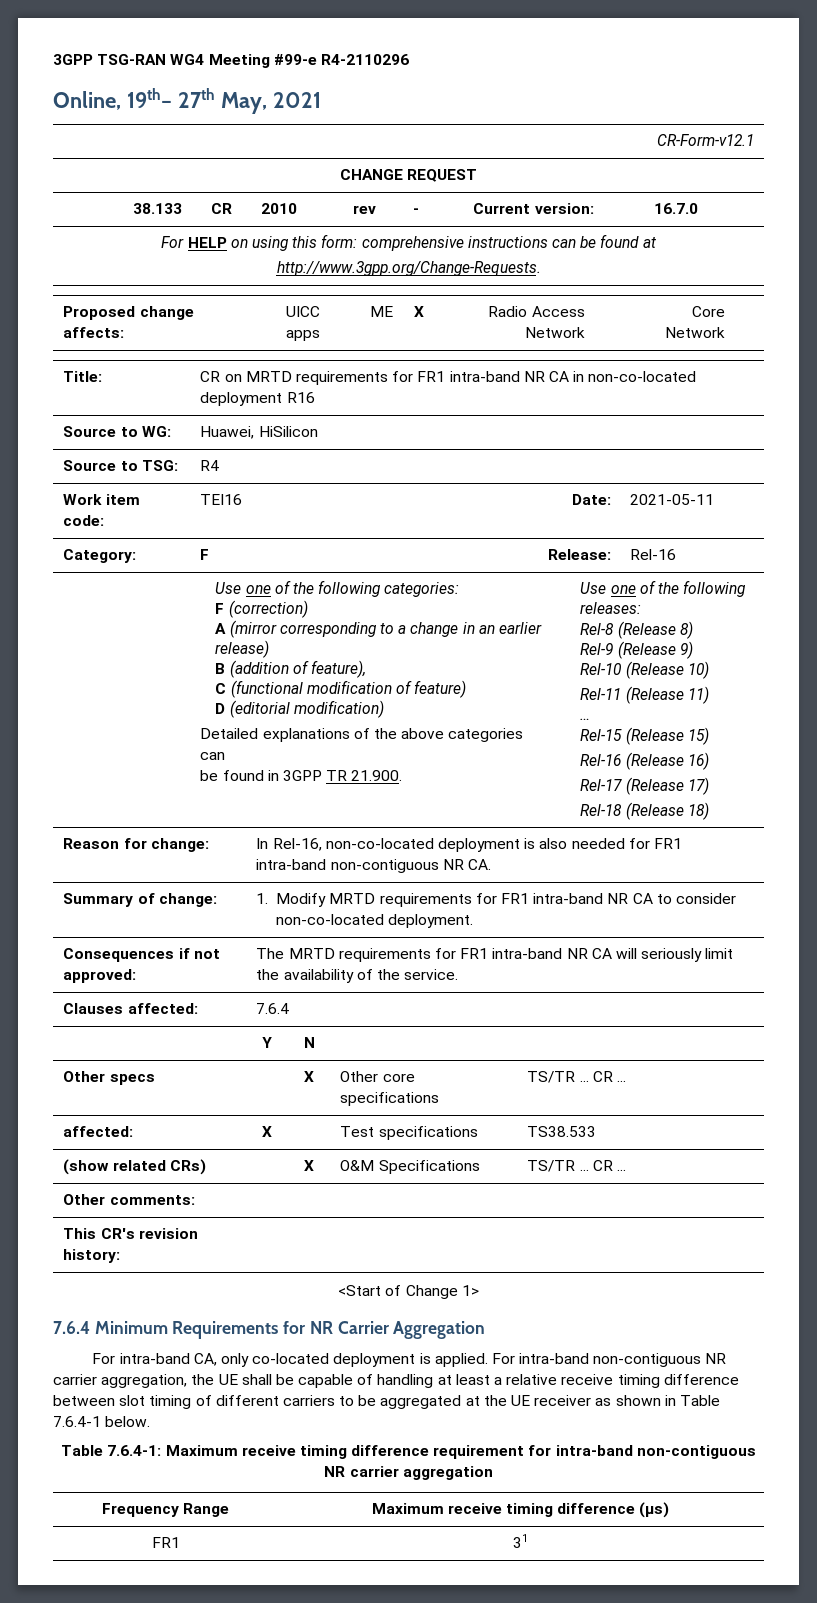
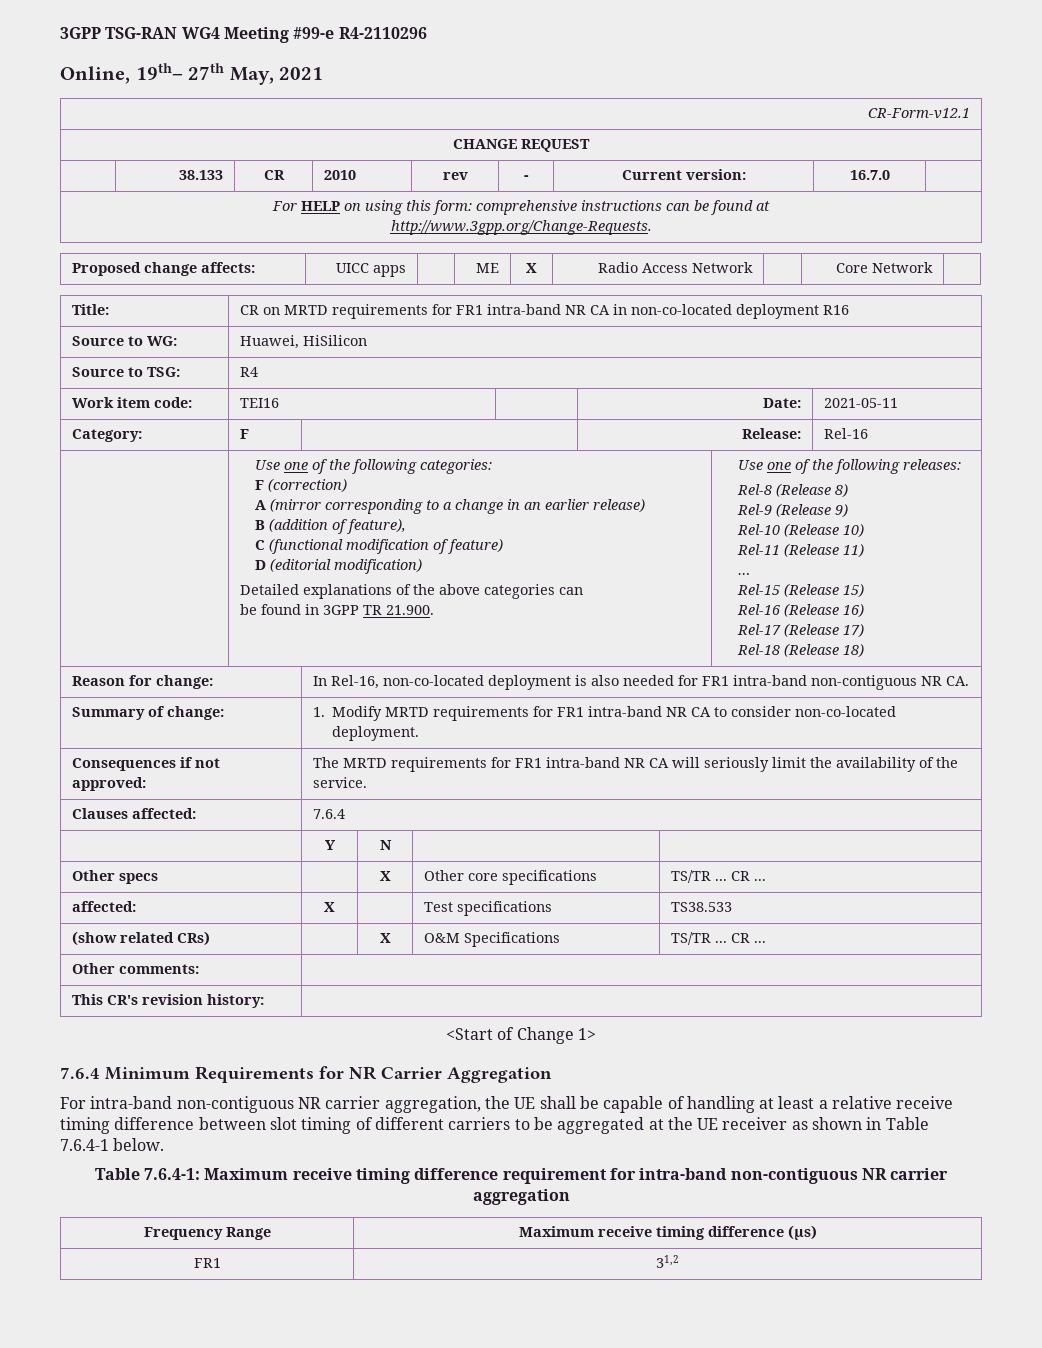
[193,1353,590,1367] CA, only co-located deployment is applied. For intra-band -> (173, 1102) none
[513,1534,528,1548] 31 -> [656,1255,679,1268] 31,2

